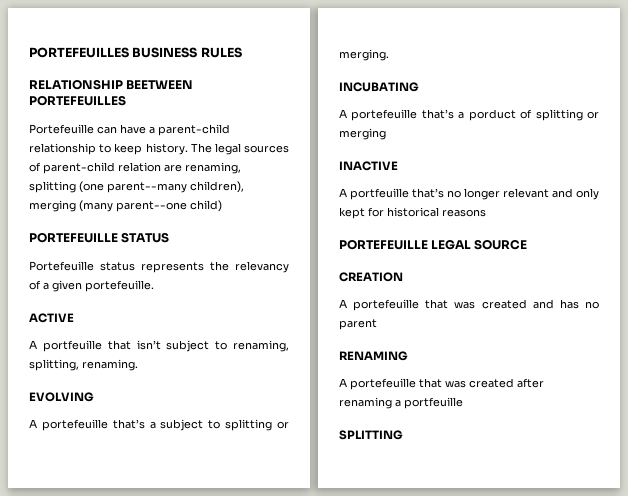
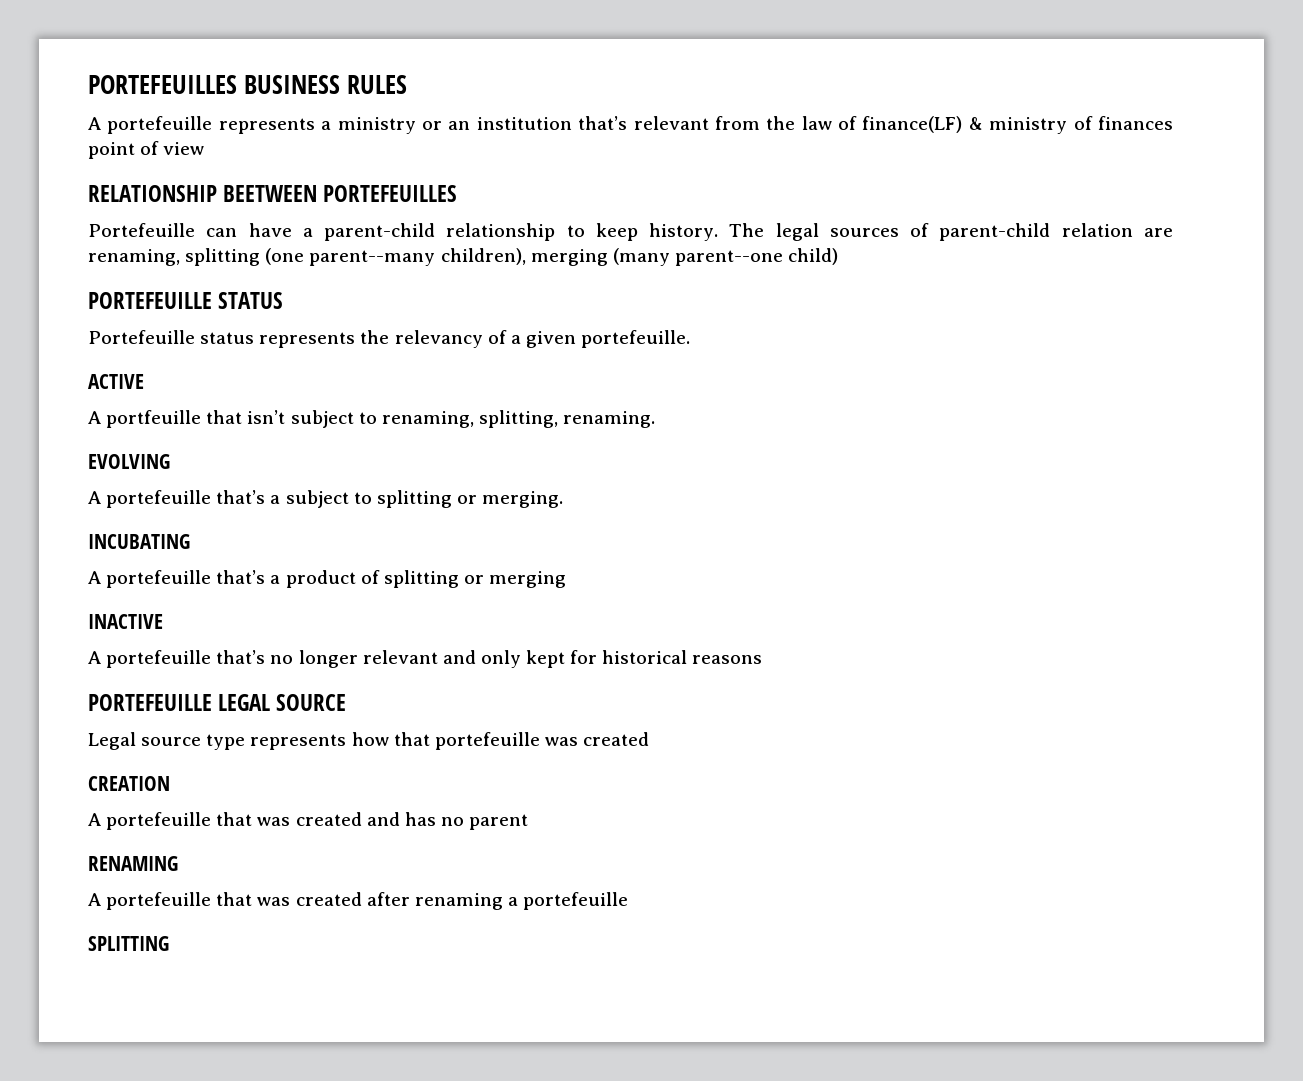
(242, 52) none -> [88,116,1174,134] [88,141,205,159] // A portefeuille represents a ministry or an institution that’s relevant from the law of finance(LF) & ministry of finances point of view
[468,109,516,121] porduct -> [285,570,356,588] product
[350,188,409,200] portfeuille -> [106,650,212,668] portefeuille
(528, 244) none -> [88,732,650,750] // Legal source type represents how that portefeuille was created
[404,397,463,409] portfeuille -> [523,892,629,910] portefeuille

